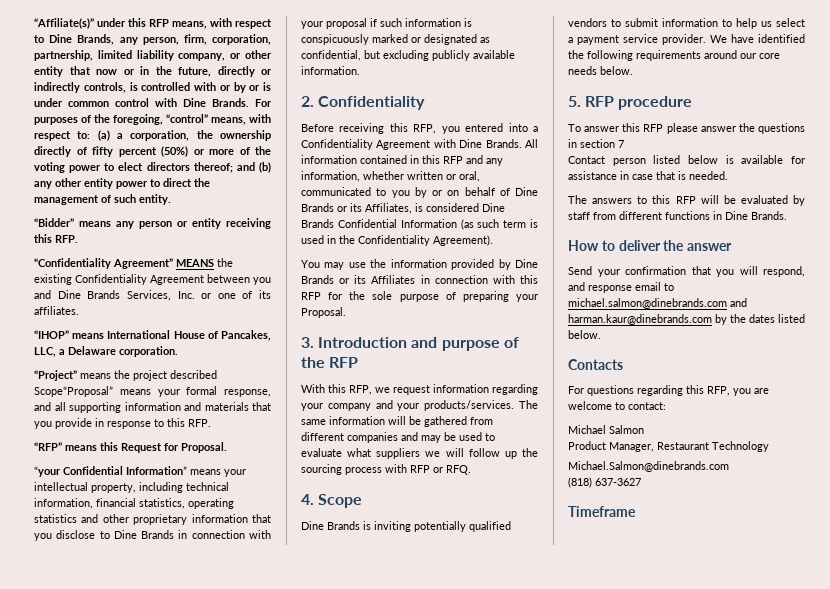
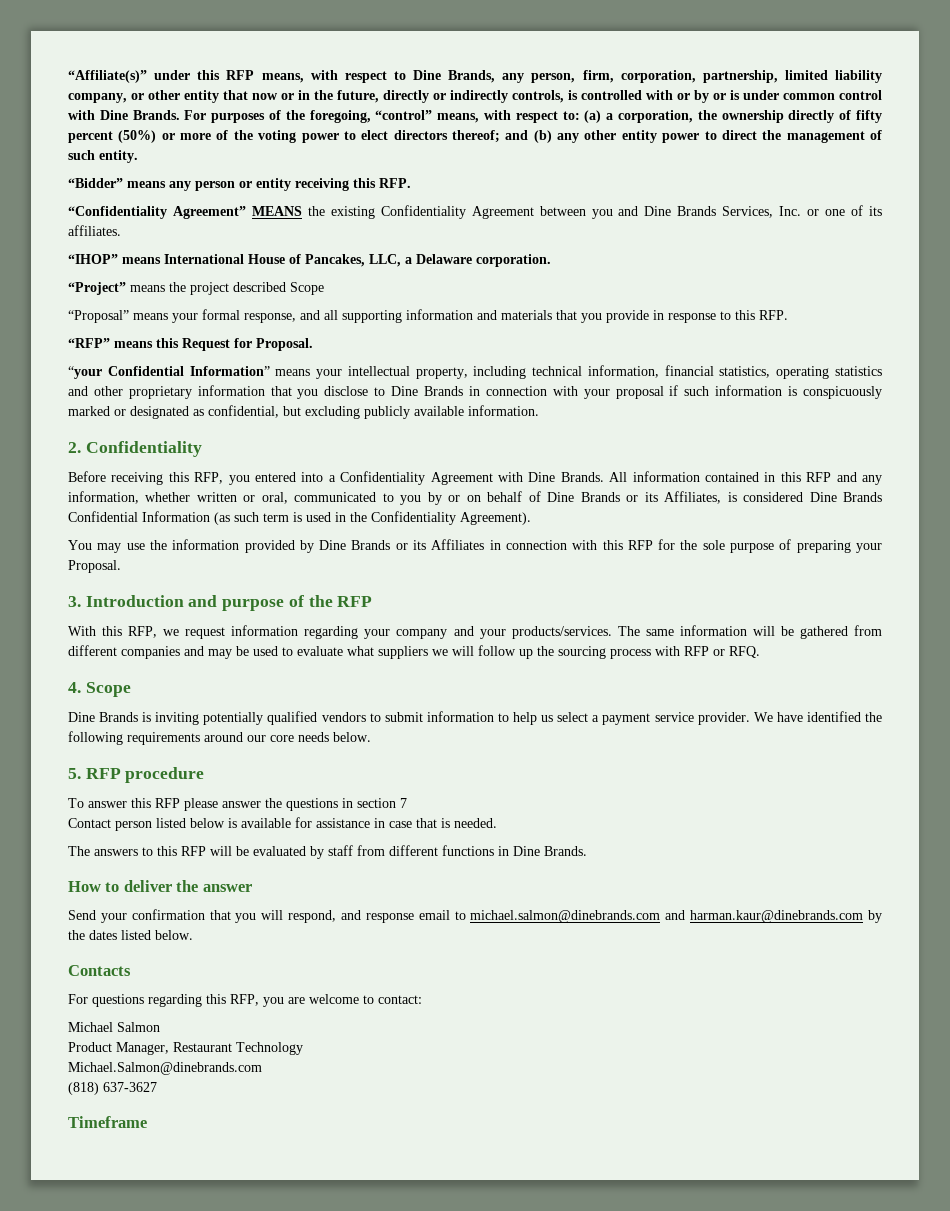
[34,386,113,397] Scope“Proposal” -> [290,282,324,295] [68,310,129,323] Scope // “Proposal”

